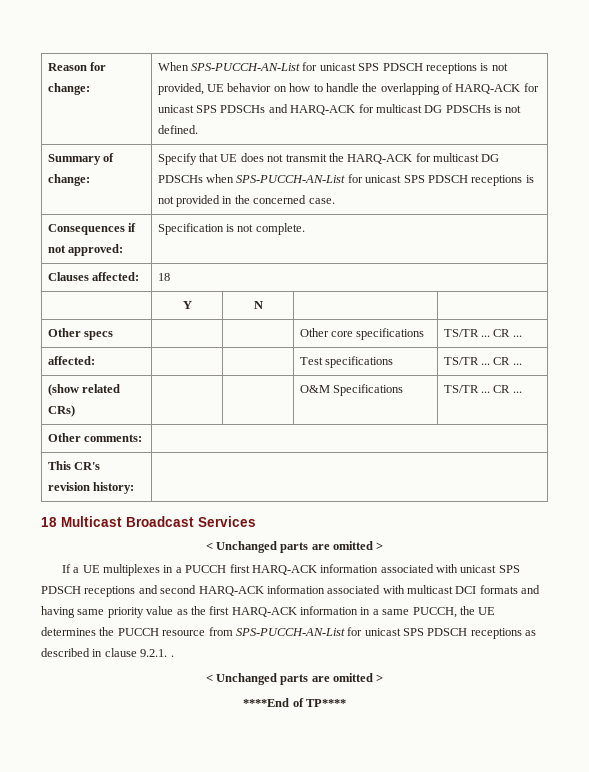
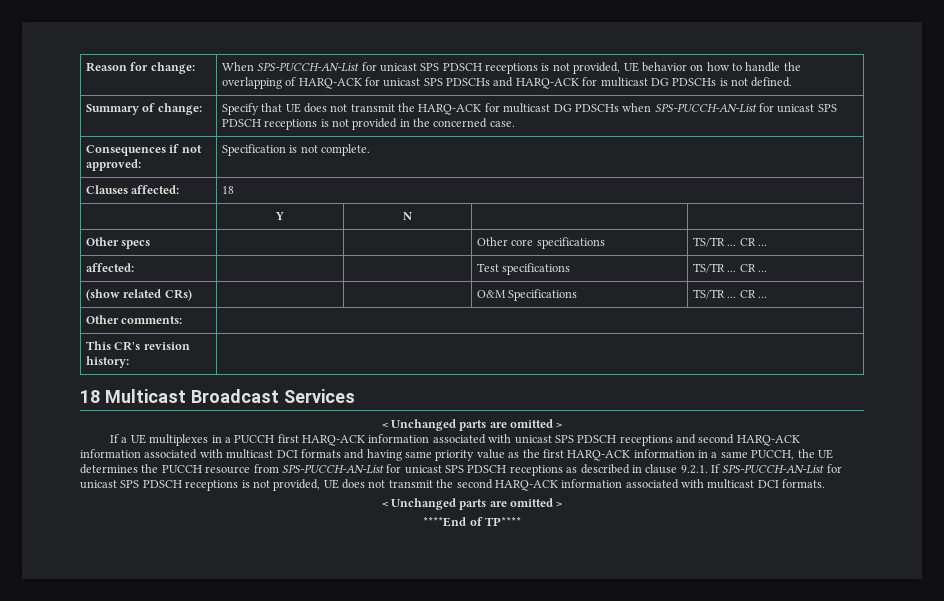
[170,655,174,657] . -> [711,464,842,474] [80,479,826,491] If SPS-PUCCH-AN-List for unicast SPS PDSCH receptions is not provided, UE does not transmit the second HARQ-ACK information associated with multicast DCI formats.

